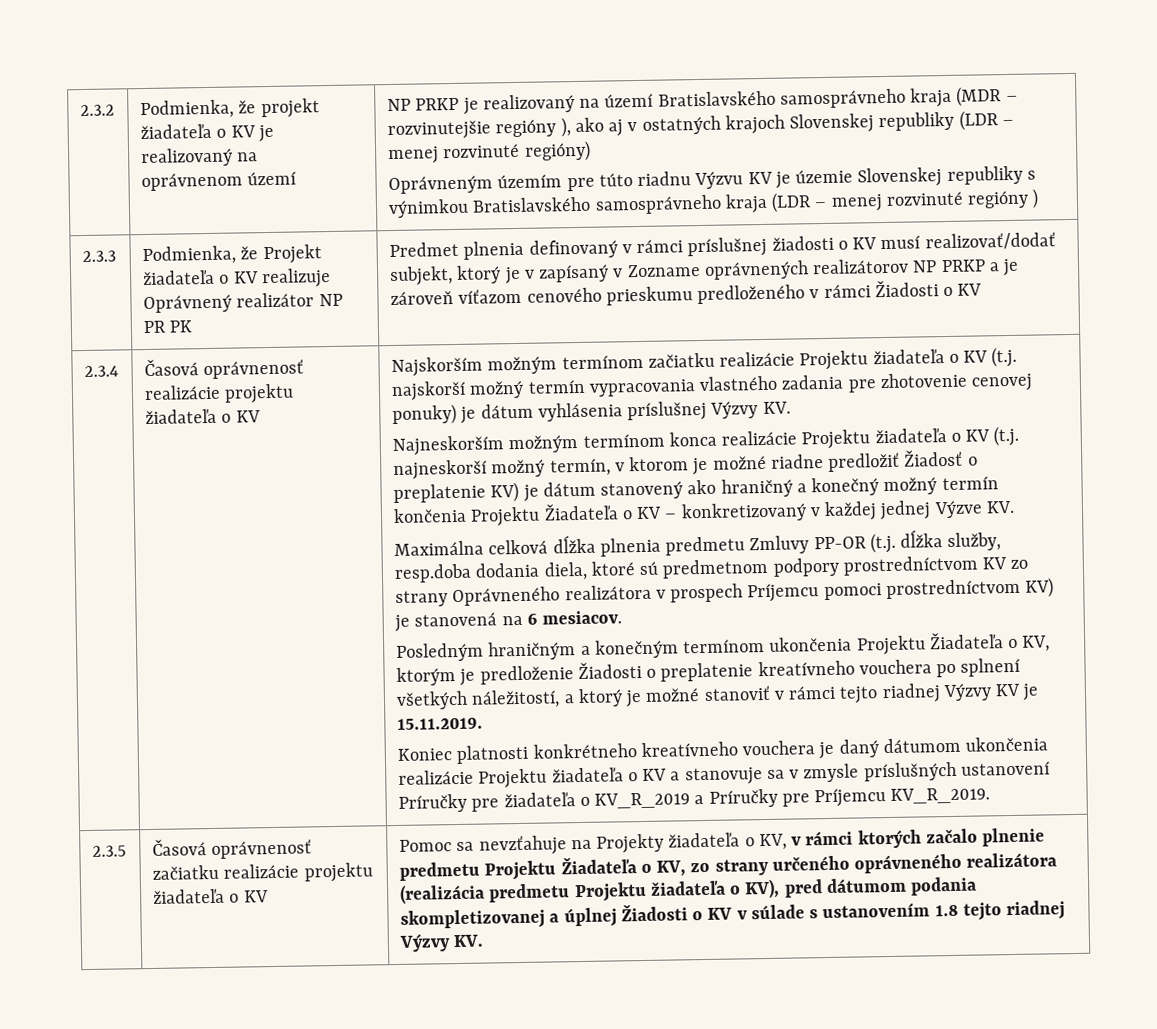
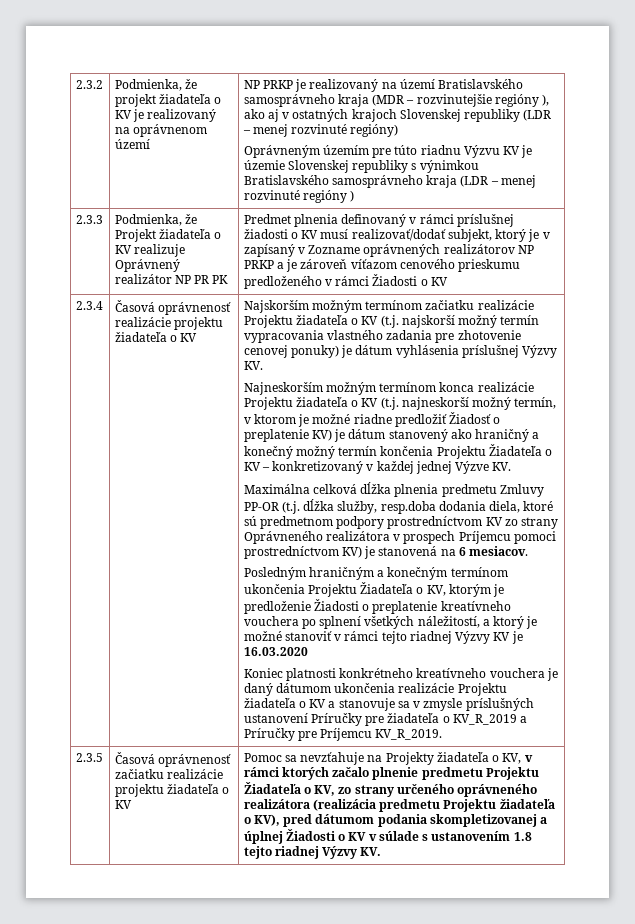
[396,717,483,730] 15.11.2019. -> [243,647,308,656] 16.03.2020

